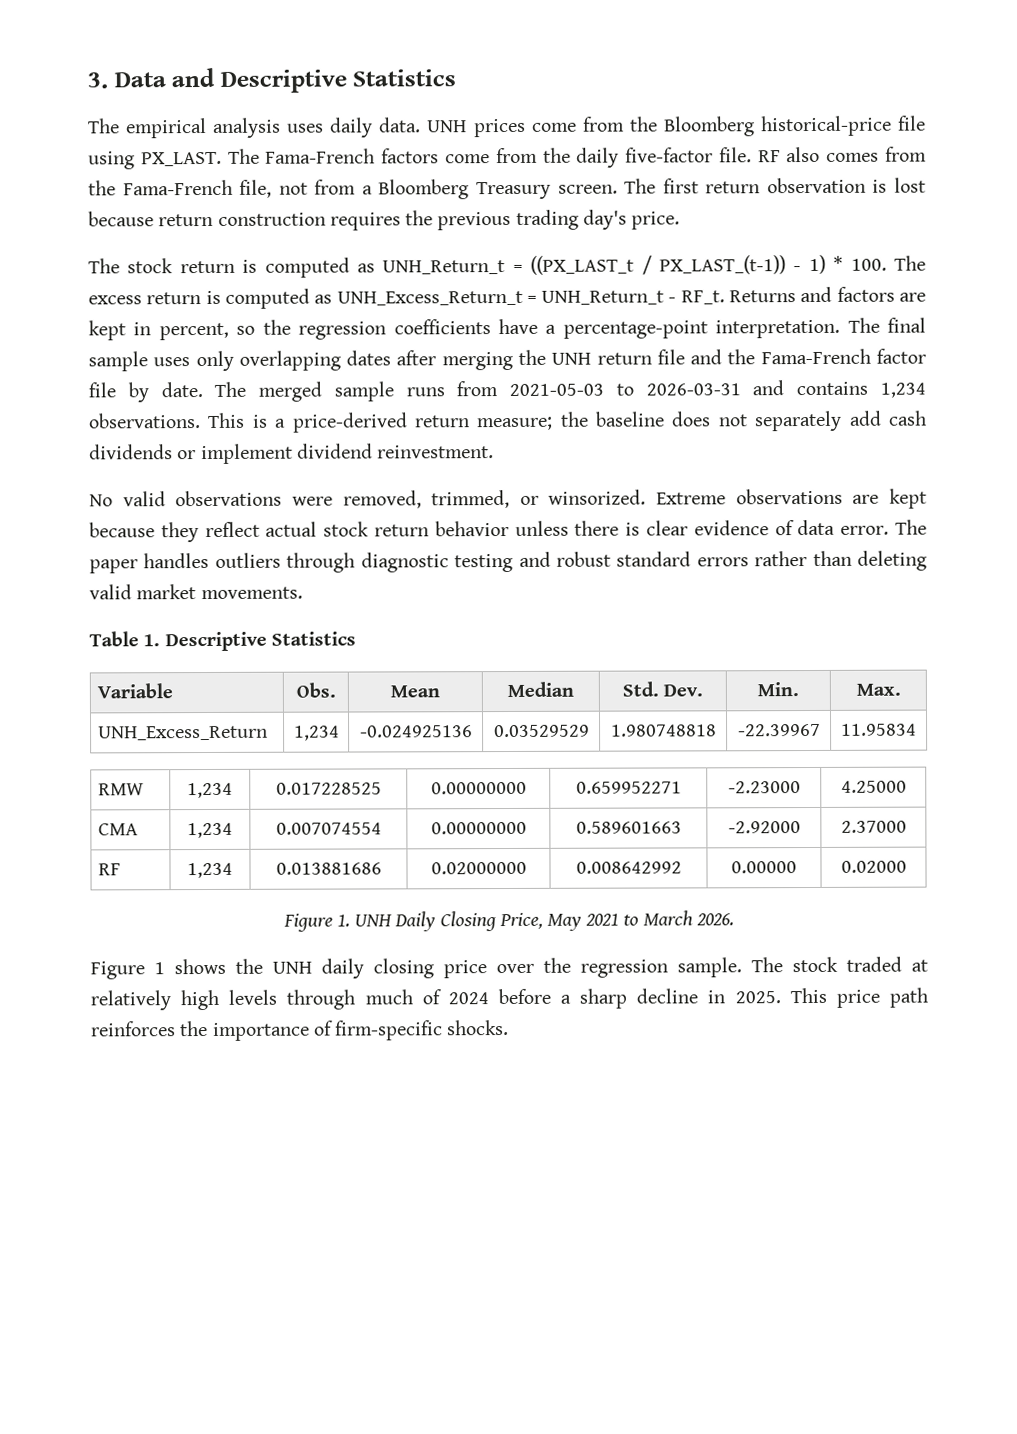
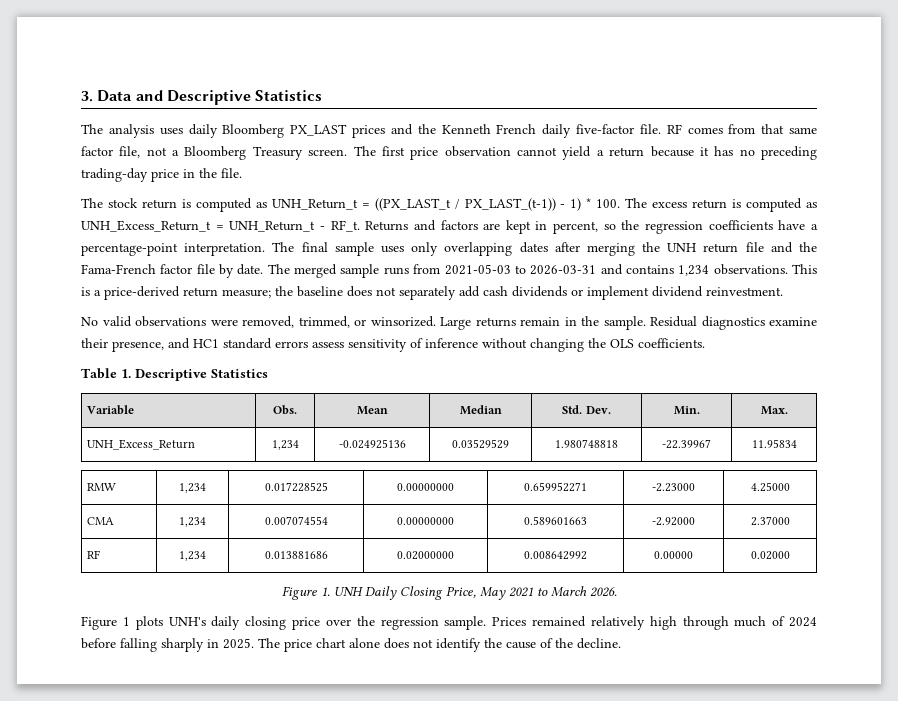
[126,117,208,139] empirical -> (103, 129) none
[379,115,927,138] [88,147,571,170] data. UNH prices come from the Bloomberg historical-price file using PX_LAST. The Fama-French factors come from the -> [222,124,537,138] Bloomberg PX_LAST prices and the Kenneth French
[786,146,821,163] also -> (682, 129) none
[88,179,233,196] the Fama-French -> [761,124,818,134] [81,146,113,156] that same factor
[314,179,357,195] from -> (167, 151) none
[705,177,926,194] [88,209,681,231] return observation is lost because return construction requires the previous trading day's price. -> [410,146,817,160] [81,168,242,182] price observation cannot yield a return because it has no preceding trading-day price in the file.
[656,488,927,509] [89,519,927,543] [89,550,927,574] [89,584,303,600] Extreme observations are kept because they reflect actual stock return behavior unless there is clear evidence of data error. The paper handles outliers through diagnostic testing and robust standard errors rather than deleting valid market movements. -> [440,316,817,330] [81,338,705,352] Large returns remain in the sample. Residual diagnostics examine their presence, and HC1 standard errors assess sensitivity of inference without changing the OLS coefficients.
[174,958,312,975] shows the UNH -> [135,616,206,630] plots UNH's
[751,956,928,973] The stock traded at -> [492,616,586,627] Prices remained
[228,989,278,1005] levels -> (677, 623) none
[560,987,928,1009] [91,1019,510,1041] a sharp decline in 2025. This price path reinforces the importance of firm-specific shocks. -> [120,638,621,652] falling sharply in 2025. The price chart alone does not identify the cause of the decline.

